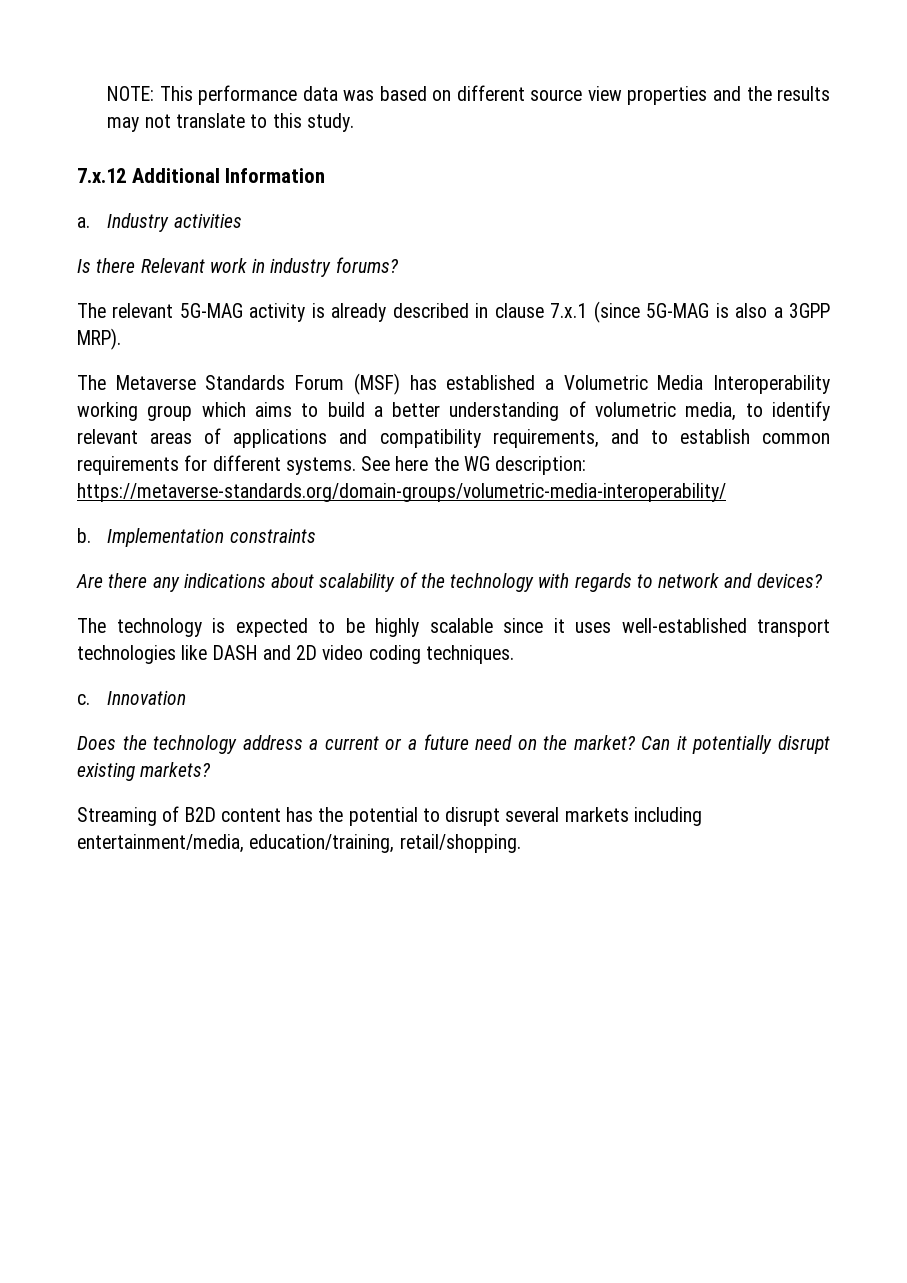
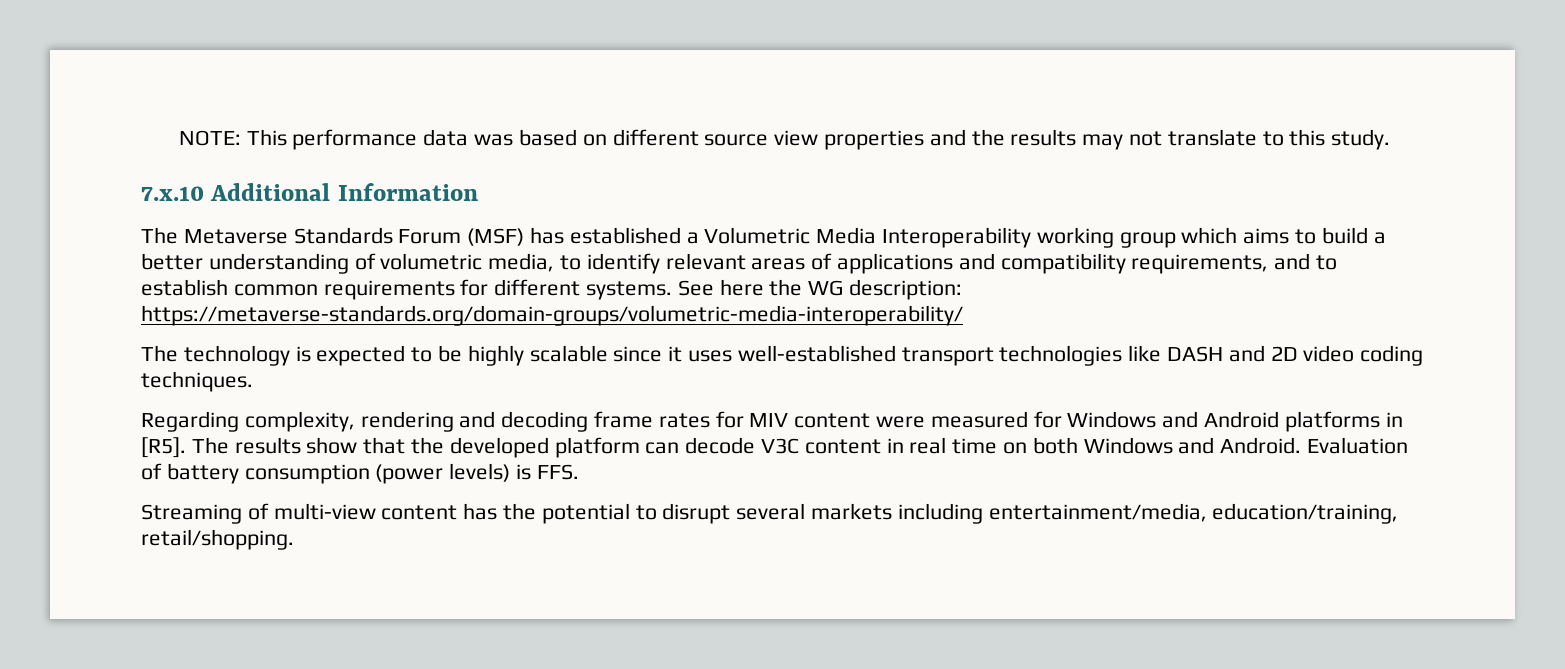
[77,168,126,183] 7.x.12 -> [141,186,204,201] 7.x.10
[77,213,242,232] [77,257,399,277] [77,301,831,323] [77,328,121,350] // a. Industry activities // Is there Relevant work in industry forums? // The relevant 5G-MAG activity is already described in clause 7.x.1 (since 5G-MAG is also a 3GPP MRP). -> (478, 192) none
[77,528,316,547] [76,572,823,592] // b. Implementation constraints // Are there any indications about scalability of the technology with regards to network and devices? -> (963, 315) none
[77,690,187,705] [77,734,830,754] [77,762,212,781] c. Innovation // Does the technology address a current or a future need on the market? Can it potentially disrupt existing markets? -> [141,411,1403,432] [141,437,1409,458] [141,463,579,484] Regarding complexity, rendering and decoding frame rates for MIV content were measured for Windows and Android platforms in [R5]. The results show that the developed platform can decode V3C content in real time on both Windows and Android. Evaluation of battery consumption (power levels) is FFS.
[184,807,216,822] B2D -> [273,503,376,520] multi-view

